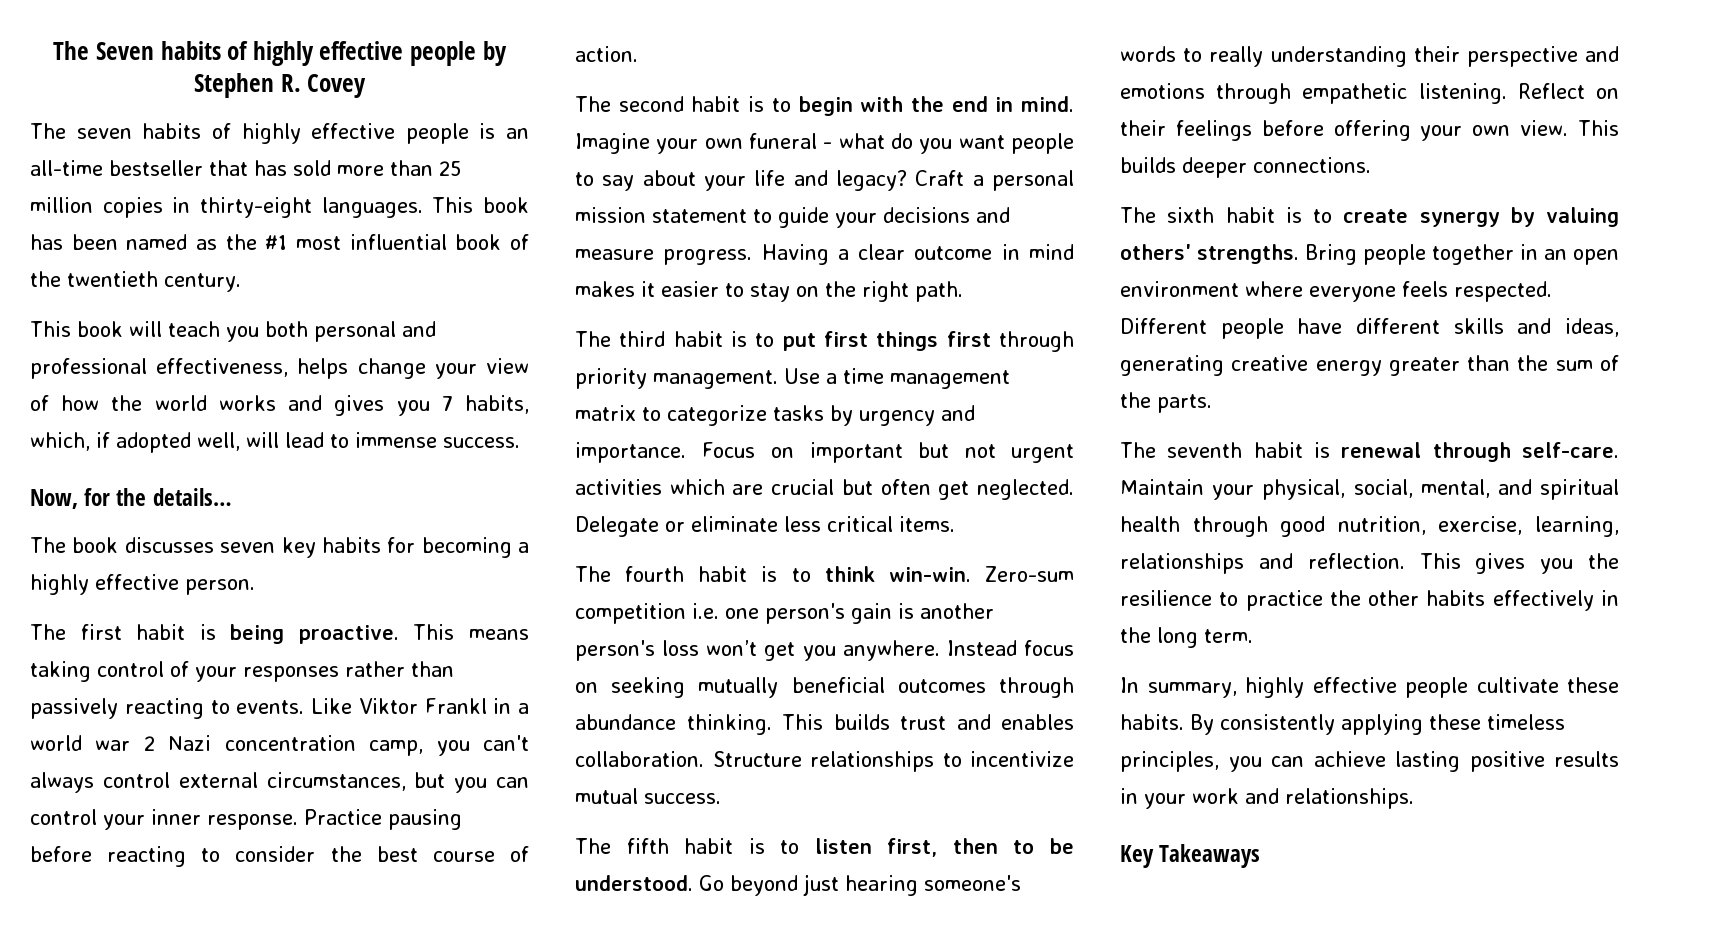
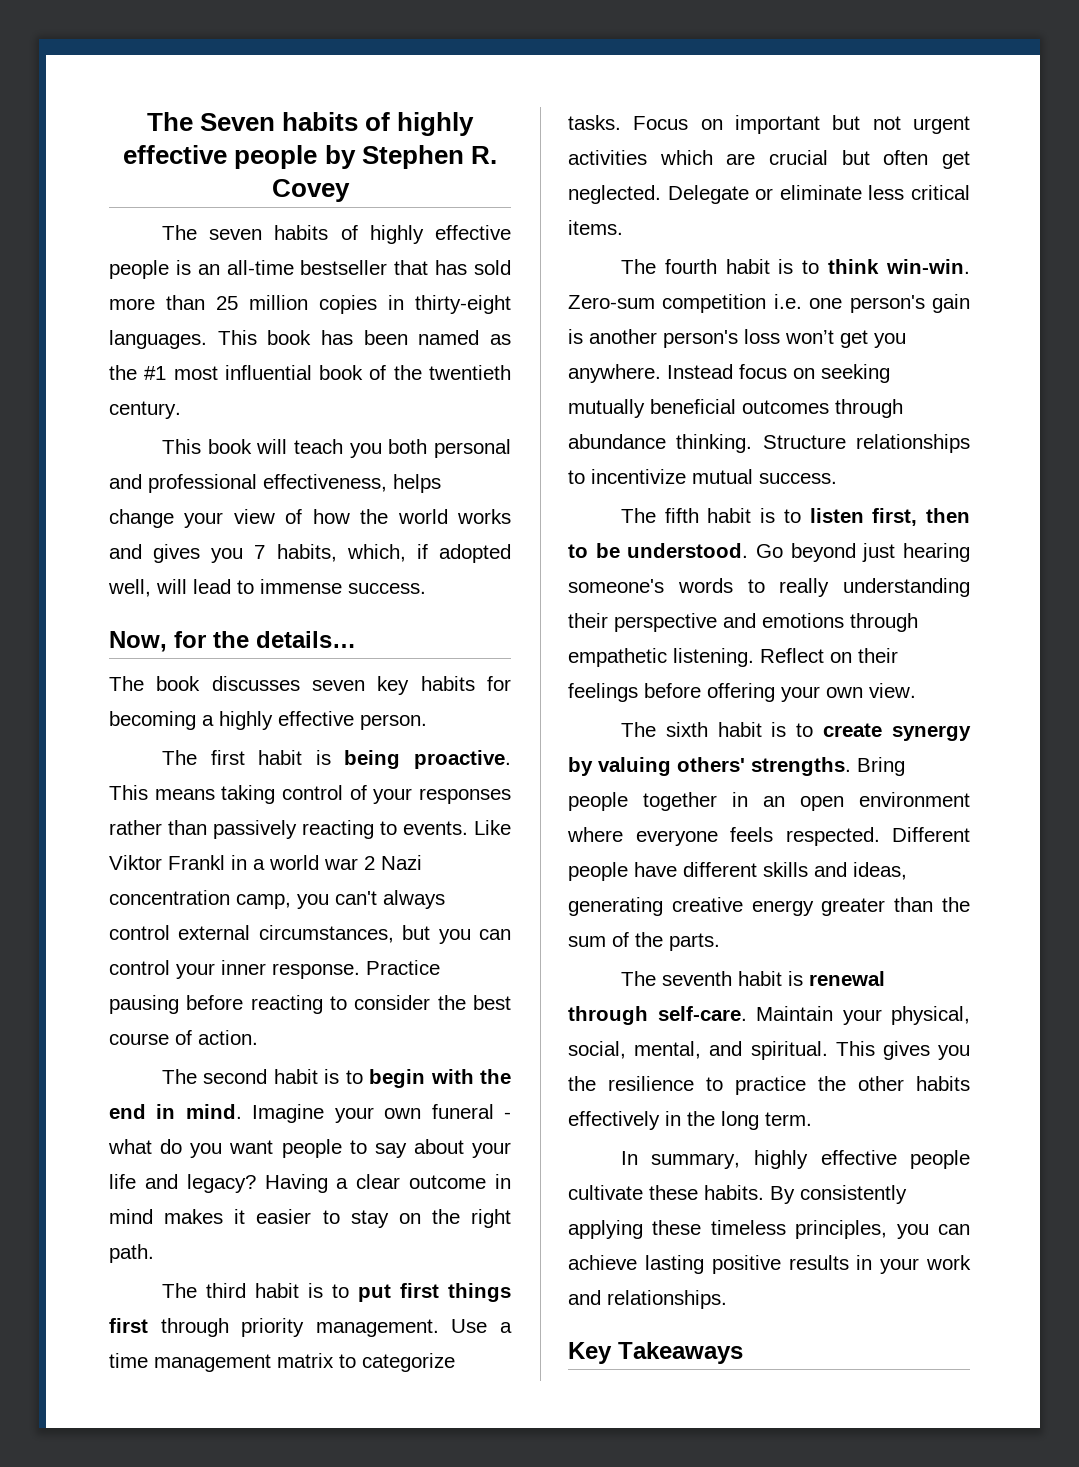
[915,170,1074,191] [575,207,1010,228] [575,249,753,265] Craft a personal mission statement to guide your decisions and measure progress. -> (256, 1183) none
[773,405,975,426] [575,442,686,463] tasks by urgency and importance. -> [568,115,621,130] tasks.
[782,714,1074,730] [575,751,704,767] This builds trust and enables collaboration. -> (753, 443) none
[1578,120,1619,136] [1120,157,1371,178] This builds deeper connections. -> (916, 690) none
[1540,479,1619,500] [1120,516,1619,537] [1120,553,1405,574] spiritual health through good nutrition, exercise, learning, relationships and reflection. -> [750,1041,828,1060] spiritual.

